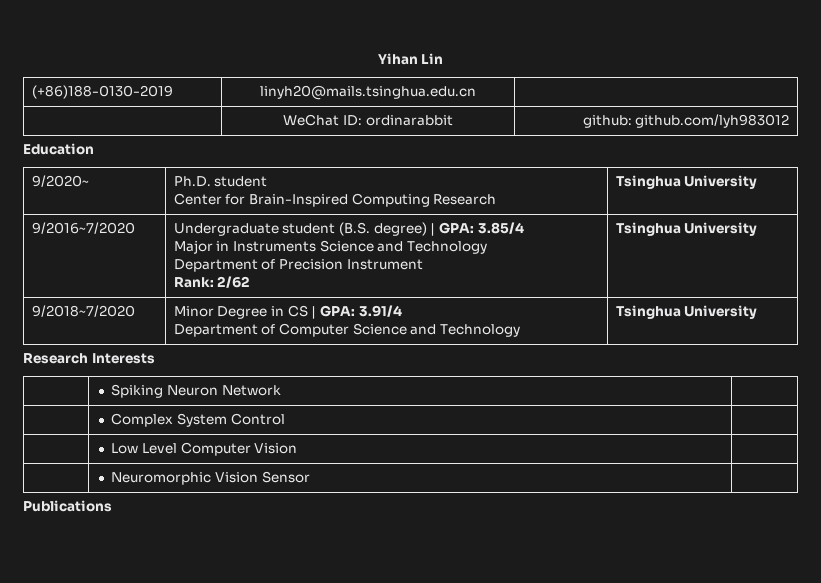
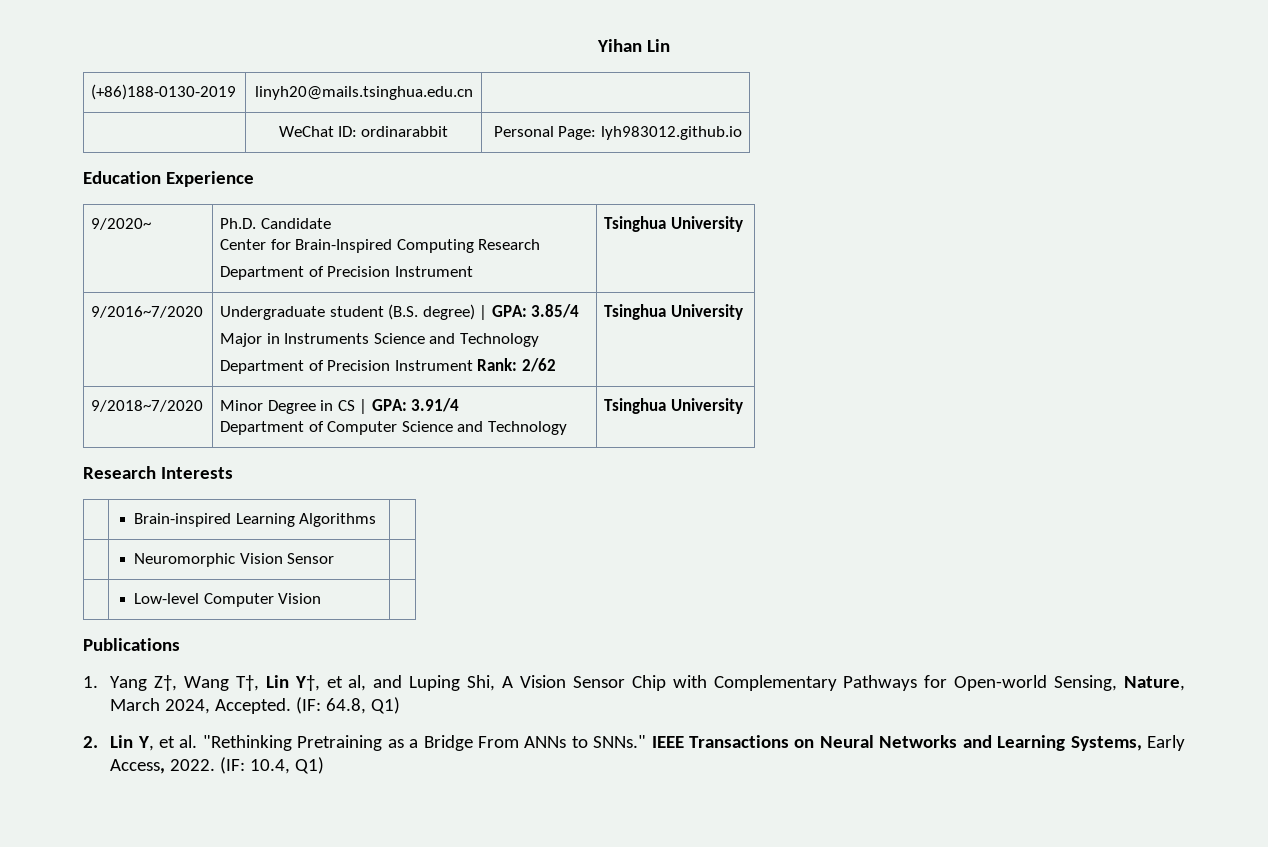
[582,114,790,128] github: github.com/lyh983012 -> [493,126,742,140] Personal Page: lyh983012.github.io
(94, 149) none -> [165,171,254,187] Experience
[214,176,268,187] student -> [260,218,331,229] Candidate
(497, 199) none -> [220,266,473,280] // Department of Precision Instrument
(423, 264) // -> (473, 365) none
[111,384,281,398] [111,413,285,427] [111,442,298,456] [111,471,310,485] [23,500,112,512] Spiking Neuron Network | // | Complex System Control | // | Low Level Computer Vision | // | Neuromorphic Vision Sensor | // Publications -> [134,513,377,527] [134,553,335,567] [134,593,322,607] [83,638,180,651] [83,675,1185,691] [110,697,401,714] [83,735,1185,751] [110,757,325,774] Brain-inspired Learning Algorithms | // | Neuromorphic Vision Sensor | // | Low-level Computer Vision | // Publications // 1. Yang Z†, Wang T†, Lin Y†, et al, and Luping Shi, A Vision Sensor Chip with Complementary Pathways for Open-world Sensing, Nature, March 2024, Accepted. (IF: 64.8, Q1) // 2. Lin Y, et al. "Rethinking Pretraining as a Bridge From ANNs to SNNs." IEEE Transactions on Neural Networks and Learning Systems, Early Access, 2022. (IF: 10.4, Q1)

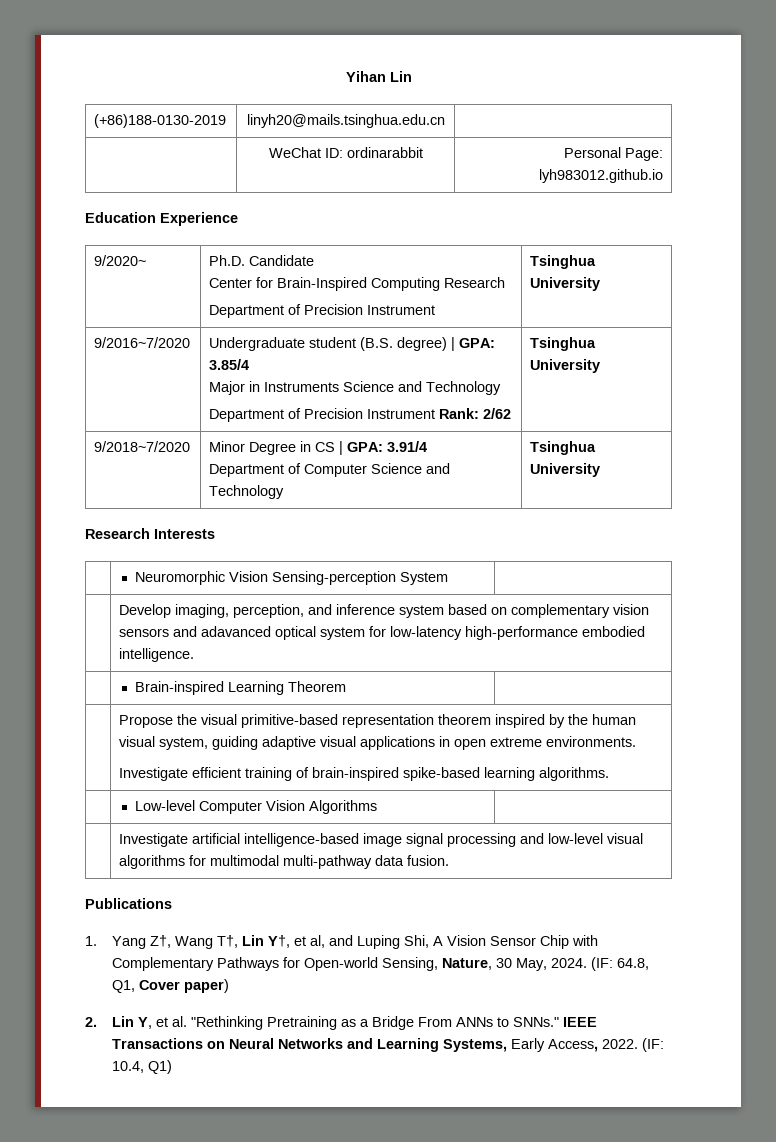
[134,513,377,527] [134,553,335,567] [134,593,322,607] Brain-inspired Learning Algorithms | // | Neuromorphic Vision Sensor | // | Low-level Computer Vision | -> [135,571,449,585] [119,604,650,618] [119,626,646,640] [119,648,195,662] [135,681,347,695] [119,714,637,728] [119,736,637,750] [119,767,610,781] [135,800,378,814] [119,833,644,847] [119,855,450,869] Neuromorphic Vision Sensing-perception System | // | Develop imaging, perception, and inference system based on complementary vision sensors and adavanced optical system for low-latency high-performance embodied intelligence. // | Brain-inspired Learning Theorem | // | Propose the visual primitive-based representation theorem inspired by the human visual system, guiding adaptive visual applications in open extreme environments. // Investigate efficient training of brain-inspired spike-based learning algorithms. // | Low-level Computer Vision Algorithms | // | Investigate artificial intelligence-based image signal processing and low-level visual algorithms for multimodal multi-pathway data fusion.
[110,697,401,714] March 2024, Accepted. (IF: 64.8, Q1) -> [496,957,650,971] [112,979,230,993] 30 May, 2024. (IF: 64.8, Q1, Cover paper)

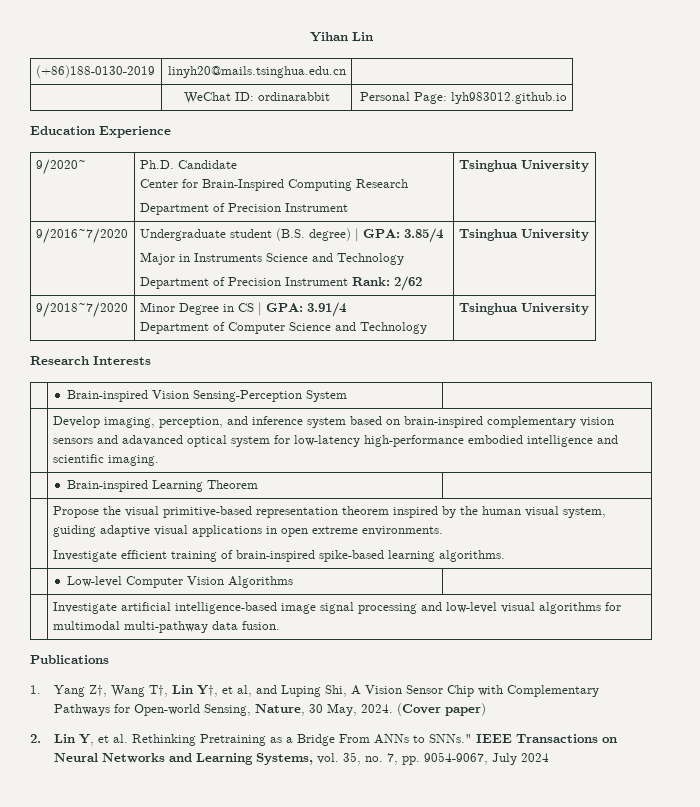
[135,571,397,585] Neuromorphic Vision Sensing-perception -> [66,390,302,402] Brain-inspired Vision Sensing-Perception
(508, 611) none -> [403,416,483,428] brain-inspired
[119,648,195,662] intelligence. -> [526,435,618,447] [52,454,159,466] intelligence and scientific imaging.
[591,957,650,971] [112,980,181,993] (IF: 64.8, Q1, Cover -> [396,703,441,716] (Cover
[191,1016,264,1030] "Rethinking -> [131,734,196,746] Rethinking
[511,1038,665,1052] [112,1060,173,1074] Early Access, 2022. (IF: 10.4, Q1) -> [316,752,549,765] vol. 35, no. 7, pp. 9054-9067, July 2024

